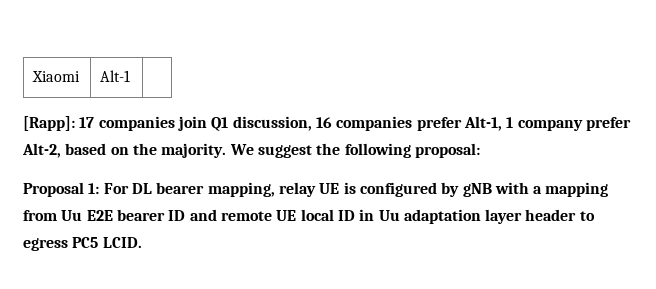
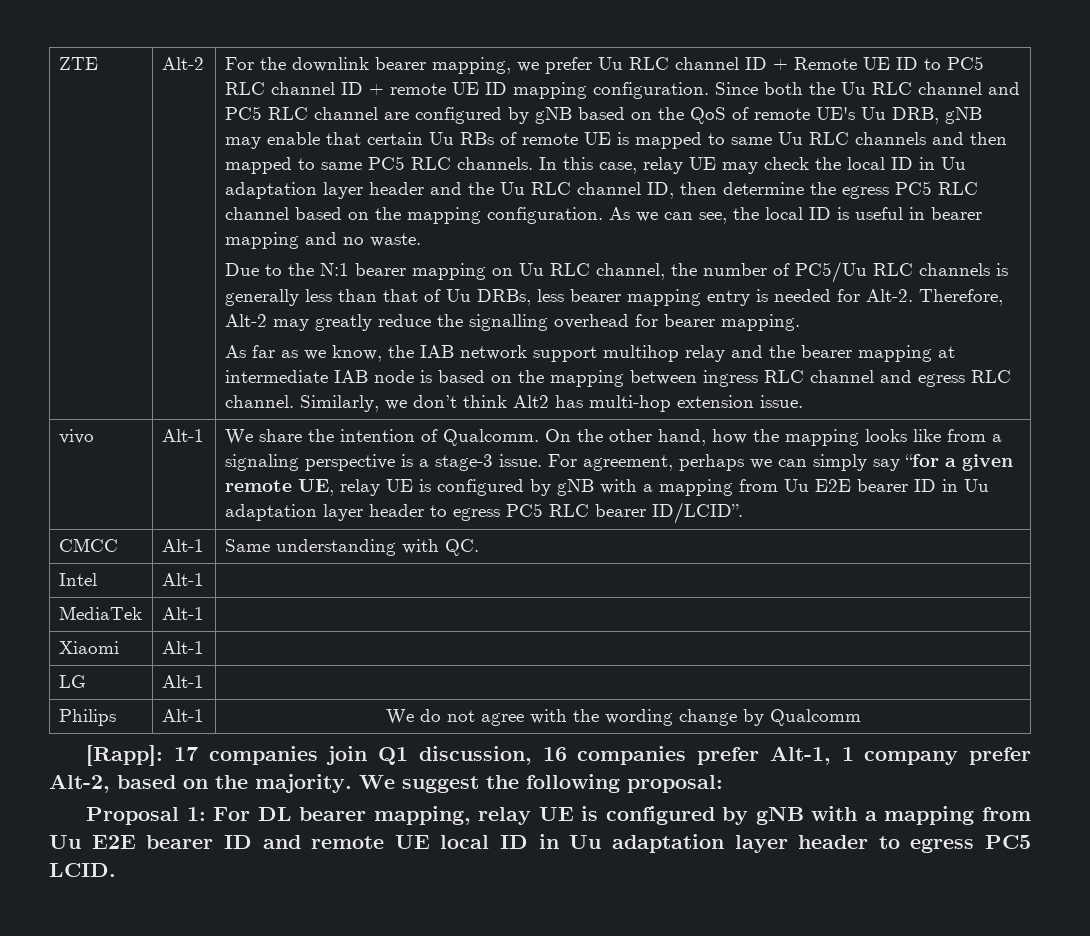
[32,71,81,82] [100,70,131,82] Xiaomi | Alt-1 | -> [58,57,98,70] [161,57,204,70] [224,56,984,74] [224,82,1020,99] [224,106,982,124] [224,132,1007,149] [224,156,966,174] [224,181,978,199] [224,207,982,224] [224,232,421,249] [224,261,1008,283] [224,289,1003,306] [224,314,800,331] [224,345,955,362] [224,370,1011,387] [224,395,803,412] [58,429,94,444] [161,429,204,442] [224,429,1002,446] [224,454,1013,471] [224,479,989,496] [224,502,743,524] [58,538,118,552] [161,539,204,552] [224,539,479,556] [58,573,97,586] [161,573,204,586] [58,606,142,620] [161,607,204,620] [58,641,119,654] [161,641,204,654] [58,675,86,688] [161,675,204,688] [58,709,116,726] [161,709,204,722] [385,709,861,726] ZTE | Alt-2 | For the downlink bearer mapping, we prefer Uu RLC channel ID + Remote UE ID to PC5 RLC channel ID + remote UE ID mapping configuration. Since both the Uu RLC channel and PC5 RLC channel are configured by gNB based on the QoS of remote UE's Uu DRB, gNB may enable that certain Uu RBs of remote UE is mapped to same Uu RLC channels and then mapped to same PC5 RLC channels. In this case, relay UE may check the local ID in Uu adaptation layer header and the Uu RLC channel ID, then determine the egress PC5 RLC channel based on the mapping configuration. As we can see, the local ID is useful in bearer mapping and no waste. // Due to the N:1 bearer mapping on Uu RLC channel, the number of PC5/Uu RLC channels is generally less than that of Uu DRBs, less bearer mapping entry is needed for Alt-2. Therefore, Alt-2 may greatly reduce the signalling overhead for bearer mapping. // As far as we know, the IAB network support multihop relay and the bearer mapping at intermediate IAB node is based on the mapping between ingress RLC channel and egress RLC channel. Similarly, we don’t think Alt2 has multi-hop extension issue. // vivo | Alt-1 | We share the intention of Qualcomm. On the other hand, how the mapping looks like from a signaling perspective is a stage-3 issue. For agreement, perhaps we can simply say “for a given remote UE, relay UE is configured by gNB with a mapping from Uu E2E bearer ID in Uu adaptation layer header to egress PC5 RLC bearer ID/LCID”. // CMCC | Alt-1 | Same understanding with QC. // Intel | Alt-1 | // MediaTek | Alt-1 | // Xiaomi | Alt-1 | // LG | Alt-1 | // Philips | Alt-1 | We do not agree with the wording change by Qualcomm

